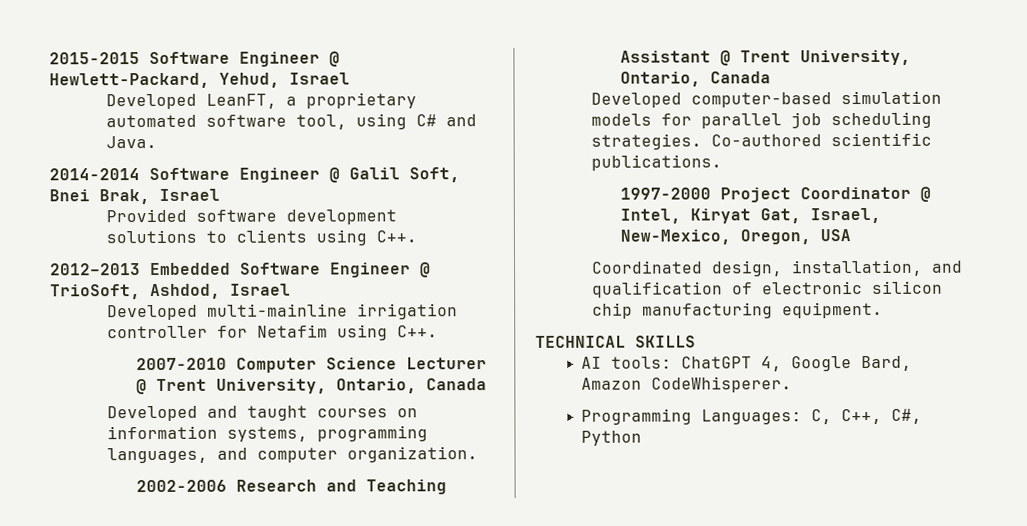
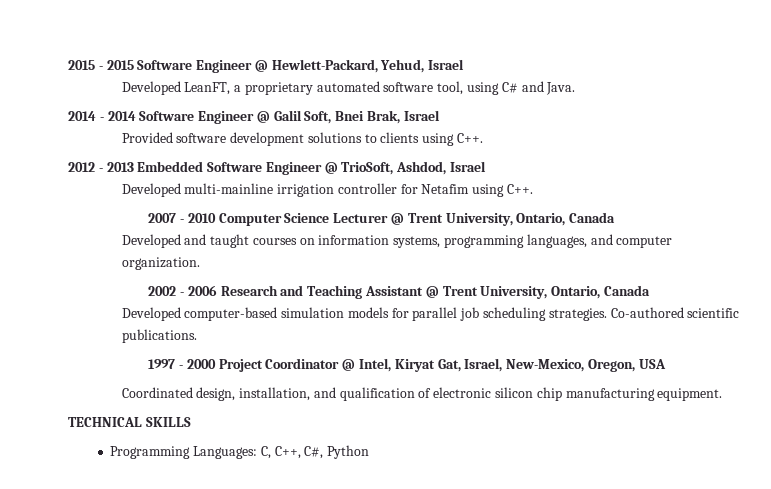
[49,52,140,65] 2015-2015 -> [68,60,134,70] 2015 - 2015
[49,168,140,181] 2014-2014 -> [68,111,136,121] 2014 - 2014
[49,263,141,276] 2012–2013 -> [68,162,134,172] 2012 - 2013
[136,357,228,371] 2007-2010 -> [148,213,216,223] 2007 - 2010
[136,479,228,493] 2002-2006 -> [148,285,217,296] 2002 - 2006
[620,187,712,200] 1997-2000 -> [148,359,216,369] 1997 - 2000
[581,355,913,372] [581,376,793,393] // AI tools: ChatGPT 4, Google Bard, Amazon CodeWhisperer. -> (191, 422) none

